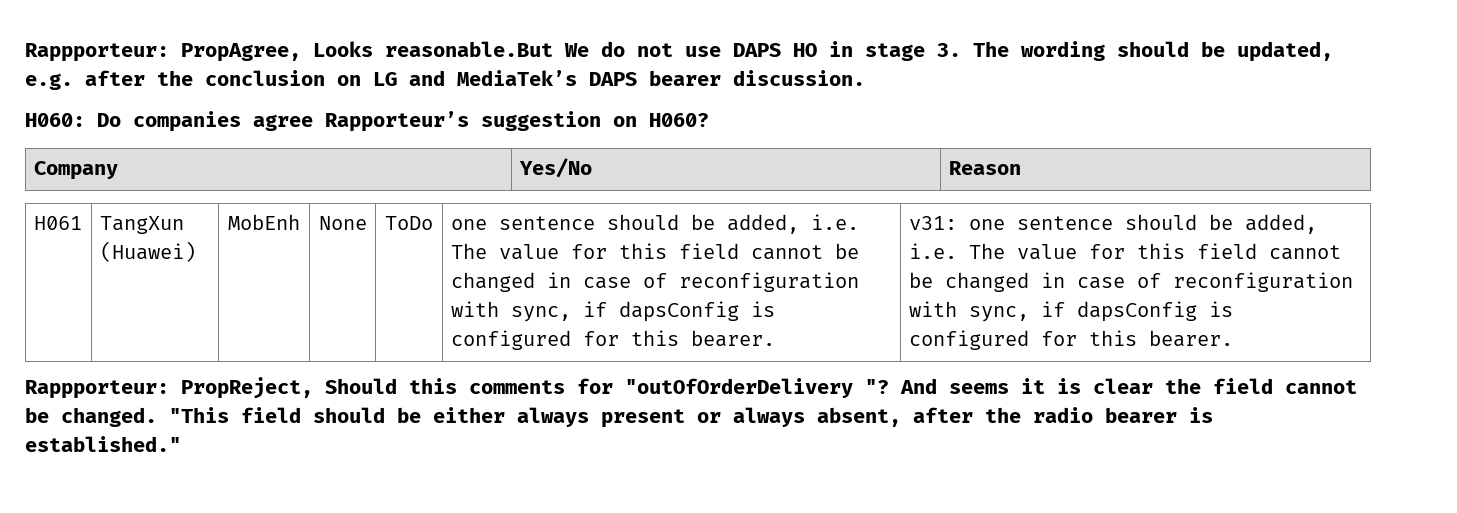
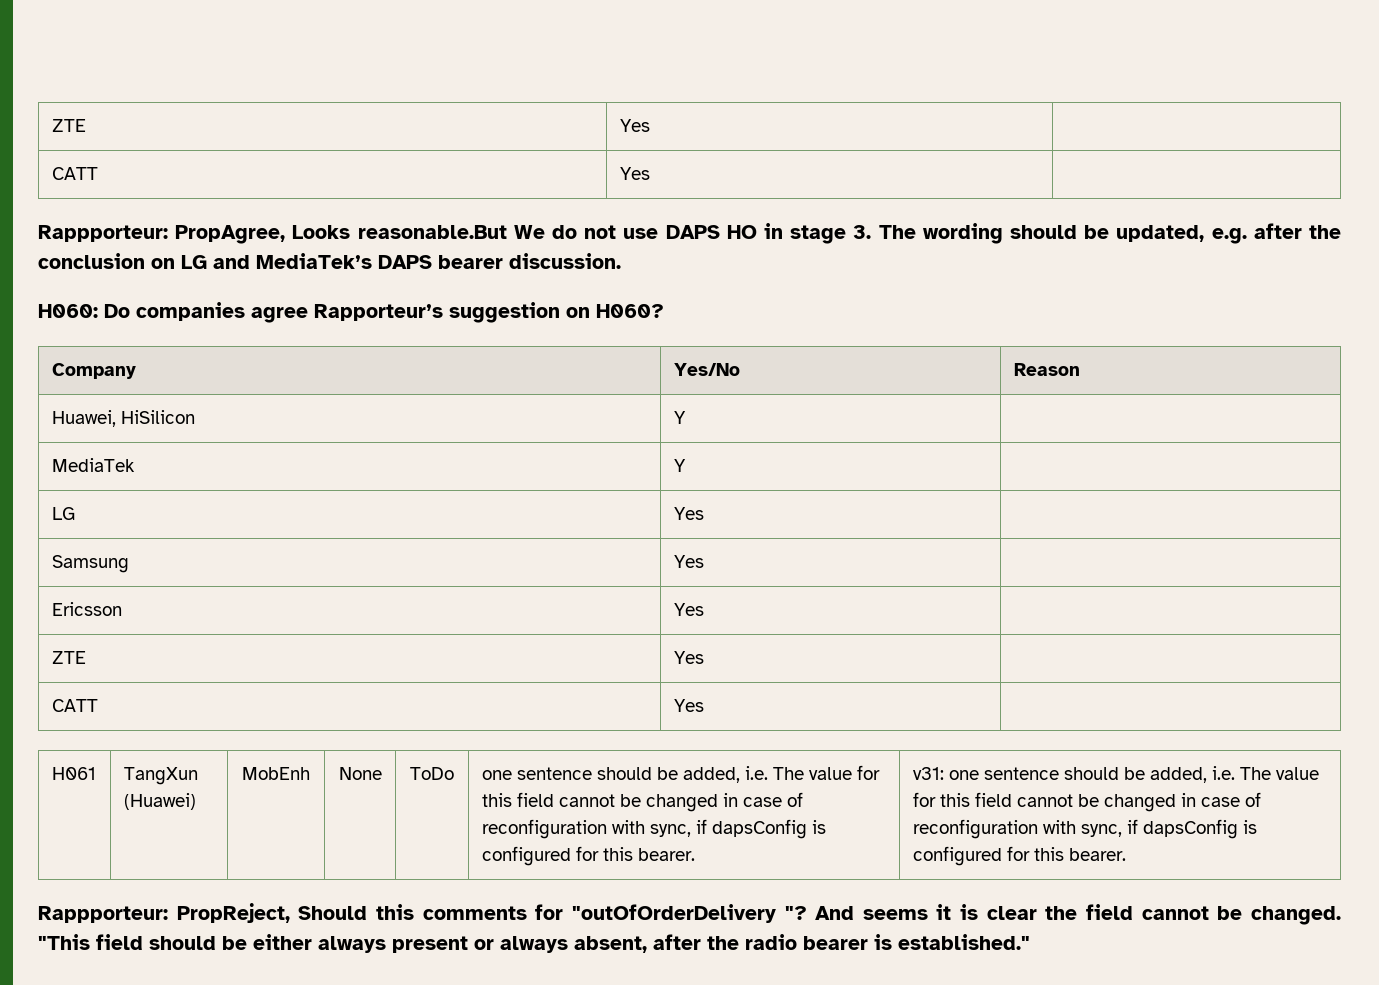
(25, 52) none -> [51,119,86,132] [619,119,650,132] [51,167,98,180] [619,167,650,180] ZTE | Yes | // CATT | Yes | //
(1021, 168) none -> [51,410,195,427] [673,411,686,424] [51,458,135,472] [673,459,686,472] [51,507,75,520] [673,507,704,520] [51,555,129,573] [673,555,704,568] [51,602,122,616] [673,603,704,616] [51,651,86,664] [673,651,704,664] [51,699,98,712] [673,699,704,712] // Huawei, HiSilicon | Y | // MediaTek | Y | // LG | Yes | // Samsung | Yes | // Ericsson | Yes | // ZTE | Yes | // CATT | Yes |

